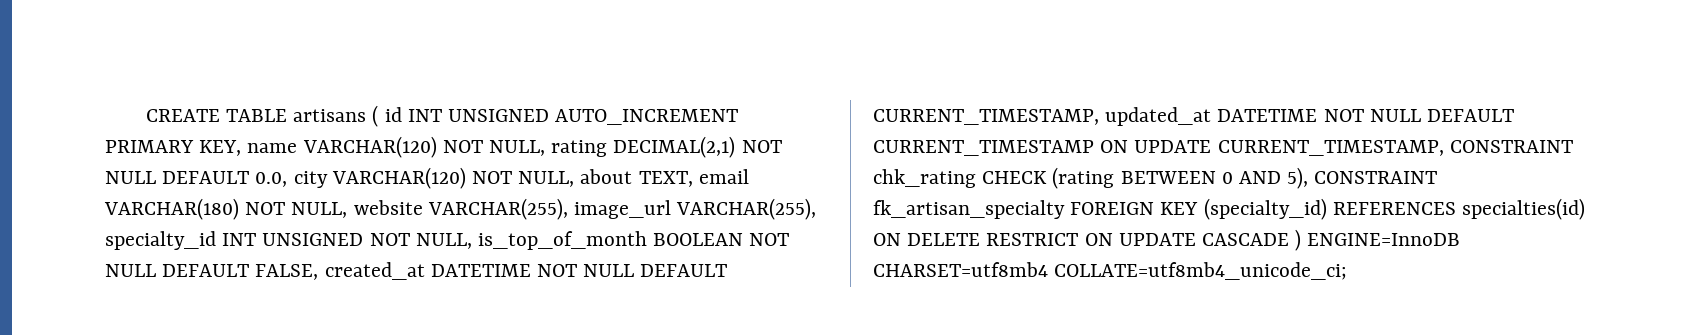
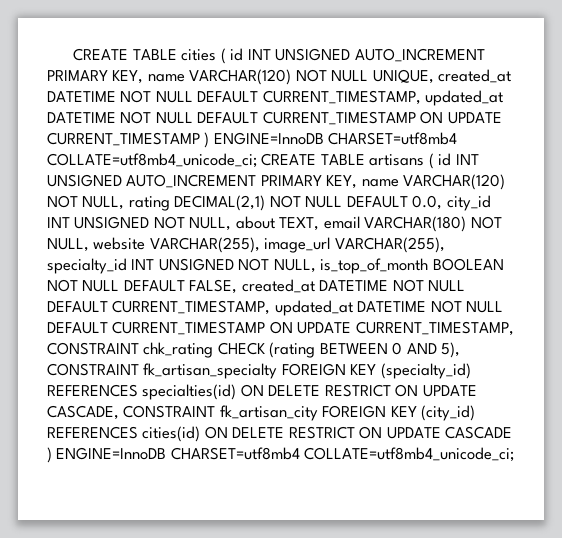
[145,109,288,122] CREATE TABLE -> [73,48,485,64] [47,69,512,85] [47,90,504,106] [47,111,502,125] [47,132,458,148] [47,153,365,168] CREATE TABLE cities ( id INT UNSIGNED AUTO_INCREMENT PRIMARY KEY, name VARCHAR(120) NOT NULL UNIQUE, created_at DATETIME NOT NULL DEFAULT CURRENT_TIMESTAMP, updated_at DATETIME NOT NULL DEFAULT CURRENT_TIMESTAMP ON UPDATE CURRENT_TIMESTAMP ) ENGINE=InnoDB CHARSET=utf8mb4 COLLATE=utf8mb4_unicode_ci; CREATE TABLE
[293,167,466,189] city VARCHAR(120) -> [446,195,491,211] [47,216,150,229] city_id INT UNSIGNED
(1196, 239) none -> [47,405,476,421] [47,426,441,442] CASCADE, CONSTRAINT fk_artisan_city FOREIGN KEY (city_id) REFERENCES cities(id) ON DELETE RESTRICT ON UPDATE

